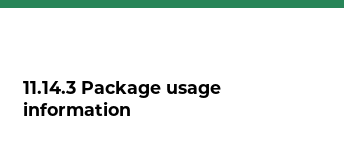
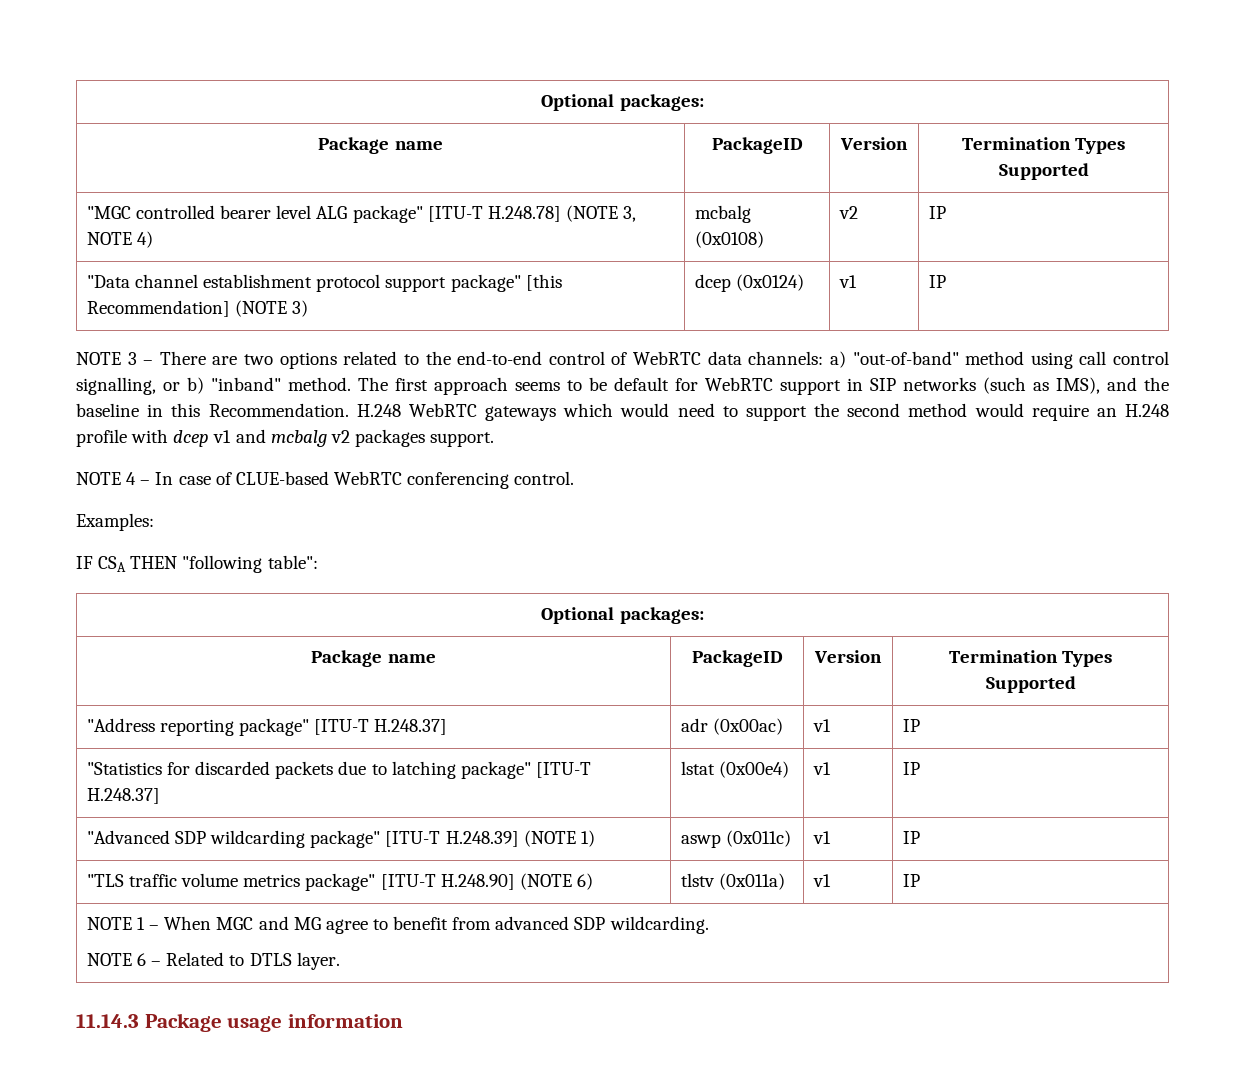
(23, 87) none -> [541,94,704,111] [318,137,443,154] [711,137,803,154] [840,137,908,150] [961,137,1126,154] [998,163,1089,180] [86,205,637,223] [86,231,153,248] [694,205,751,223] [694,231,764,248] [838,206,858,219] [928,206,946,219] [86,274,562,292] [86,300,309,317] [694,274,804,292] [838,275,857,288] [928,275,946,288] [76,351,1169,369] [76,377,1169,395] [76,403,1169,421] [76,429,495,447] [76,471,575,489] [76,513,154,531] [76,555,318,573] [541,607,704,624] [311,650,436,667] [691,650,783,667] [814,650,882,663] [948,650,1113,667] [985,676,1076,693] [86,718,448,736] [680,718,783,735] [812,719,831,732] [902,719,920,732] [86,761,591,779] [86,788,160,804] [680,761,789,778] [812,762,831,775] [902,762,920,775] [86,830,595,848] [680,830,791,848] [812,831,831,844] [902,831,920,844] [86,873,593,891] [680,873,785,890] [812,874,831,887] [902,874,920,887] [86,916,709,934] [86,952,340,970] Optional packages: // Package name | PackageID | Version | Termination Types Supported // "MGC controlled bearer level ALG package" [ITU-T H.248.78] (NOTE 3, NOTE 4) | mcbalg (0x0108) | v2 | IP // "Data channel establishment protocol support package" [this Recommendation] (NOTE 3) | dcep (0x0124) | v1 | IP // NOTE 3 – There are two options related to the end-to-end control of WebRTC data channels: a) "out-of-band" method using call control signalling, or b) "inband" method. The first approach seems to be default for WebRTC support in SIP networks (such as IMS), and the baseline in this Recommendation. H.248 WebRTC gateways which would need to support the second method would require an H.248 profile with dcep v1 and mcbalg v2 packages support. // NOTE 4 – In case of CLUE-based WebRTC conferencing control. // Examples: // IF CSA THEN "following table": // Optional packages: // Package name | PackageID | Version | Termination Types Supported // "Address reporting package" [ITU-T H.248.37] | adr (0x00ac) | v1 | IP // "Statistics for discarded packets due to latching package" [ITU-T H.248.37] | lstat (0x00e4) | v1 | IP // "Advanced SDP wildcarding package" [ITU-T H.248.39] (NOTE 1) | aswp (0x011c) | v1 | IP // "TLS traffic volume metrics package" [ITU-T H.248.90] (NOTE 6) | tlstv (0x011a) | v1 | IP // NOTE 1 – When MGC and MG agree to benefit from advanced SDP wildcarding. // NOTE 6 – Related to DTLS layer. //

